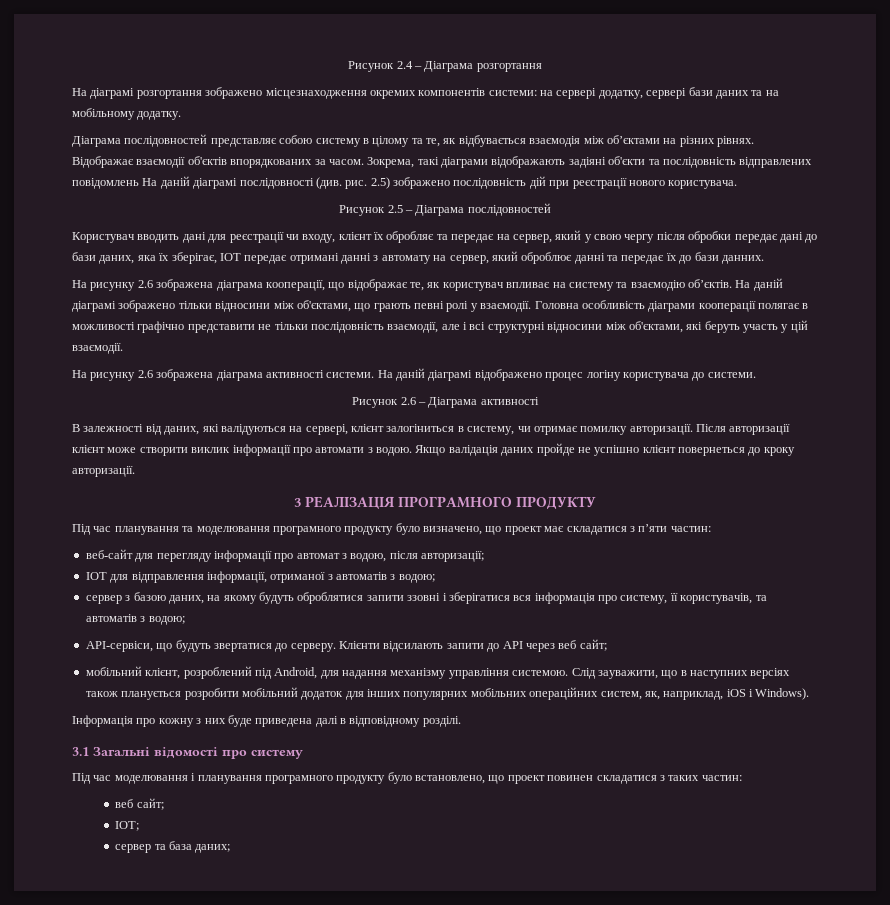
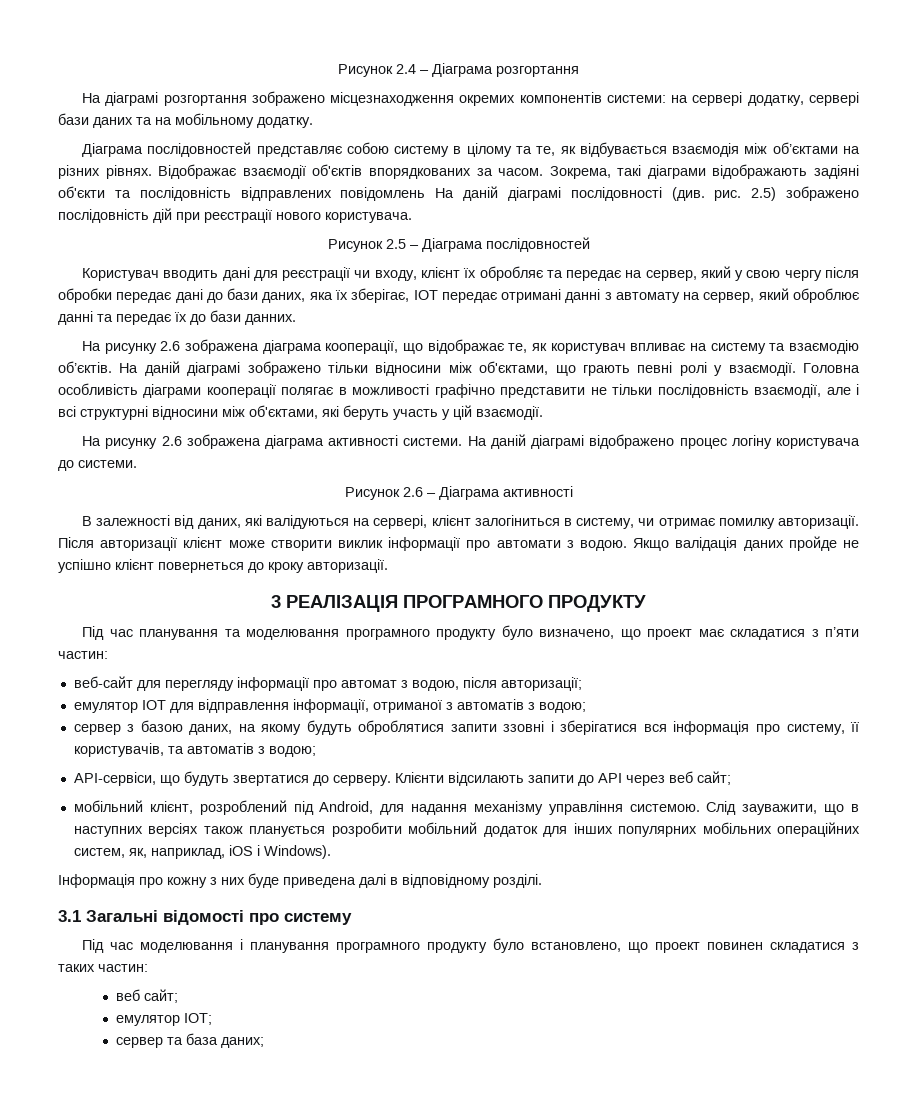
(485, 556) none -> [73,702,138,713] емулятор
(164, 804) none -> [116,1015,181,1026] емулятор

